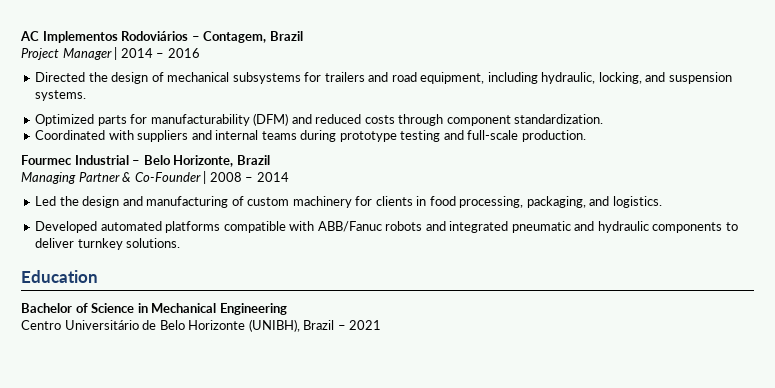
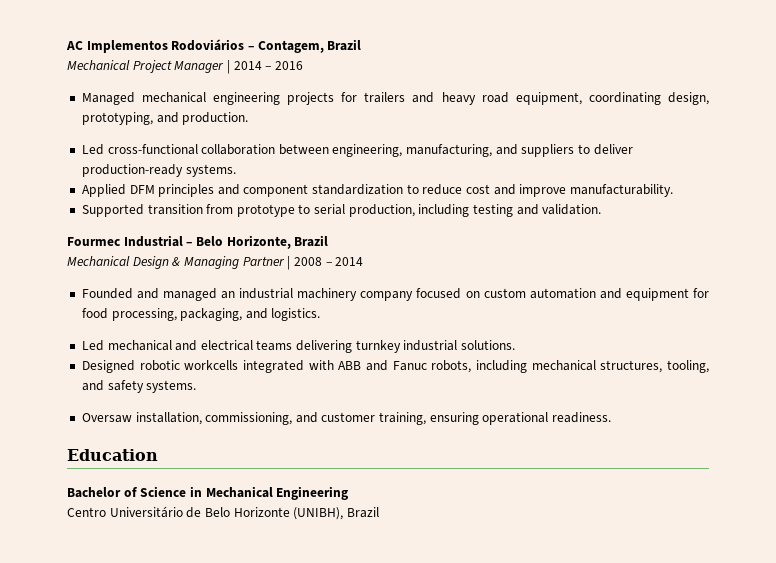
(303, 36) none -> [67,60,130,70] Mechanical
[35,72,301,84] Directed the design of mechanical subsystems -> [81,92,335,105] Managed mechanical engineering projects
(389, 77) none -> [441,92,476,105] heavy
[487,72,732,84] [35,90,87,101] [35,113,604,126] [35,130,586,142] including hydraulic, locking, and suspension systems. // Optimized parts for manufacturability (DFM) and reduced costs through component standardization. // Coordinated with suppliers and internal teams during prototype testing and full-scale production. -> [588,92,710,105] [81,112,249,125] [81,144,633,157] [81,164,236,177] [81,184,673,197] [81,204,602,217] coordinating design, prototyping, and production. // Led cross‑functional collaboration between engineering, manufacturing, and suppliers to deliver production‑ready systems. // Applied DFM principles and component standardization to reduce cost and improve manufacturability. // Supported transition from prototype to serial production, including testing and validation.
[21,172,201,184] Managing Partner & Co-Founder -> [67,256,285,269] Mechanical Design & Managing Partner
[35,196,427,208] Led the design and manufacturing of custom machinery for clients in -> [81,288,709,301] Founded and managed an industrial machinery company focused on custom automation and equipment for
[35,221,738,233] [35,238,181,250] Developed automated platforms compatible with ABB/Fanuc robots and integrated pneumatic and hydraulic components to deliver turnkey solutions. -> [81,340,516,353] [81,360,709,373] [81,380,197,393] [81,412,612,425] Led mechanical and electrical teams delivering turnkey industrial solutions. // Designed robotic workcells integrated with ABB and Fanuc robots, including mechanical structures, tooling, and safety systems. // Oversaw installation, commissioning, and customer training, ensuring operational readiness.
[337,320,382,330] – 2021 -> (379, 512) none

